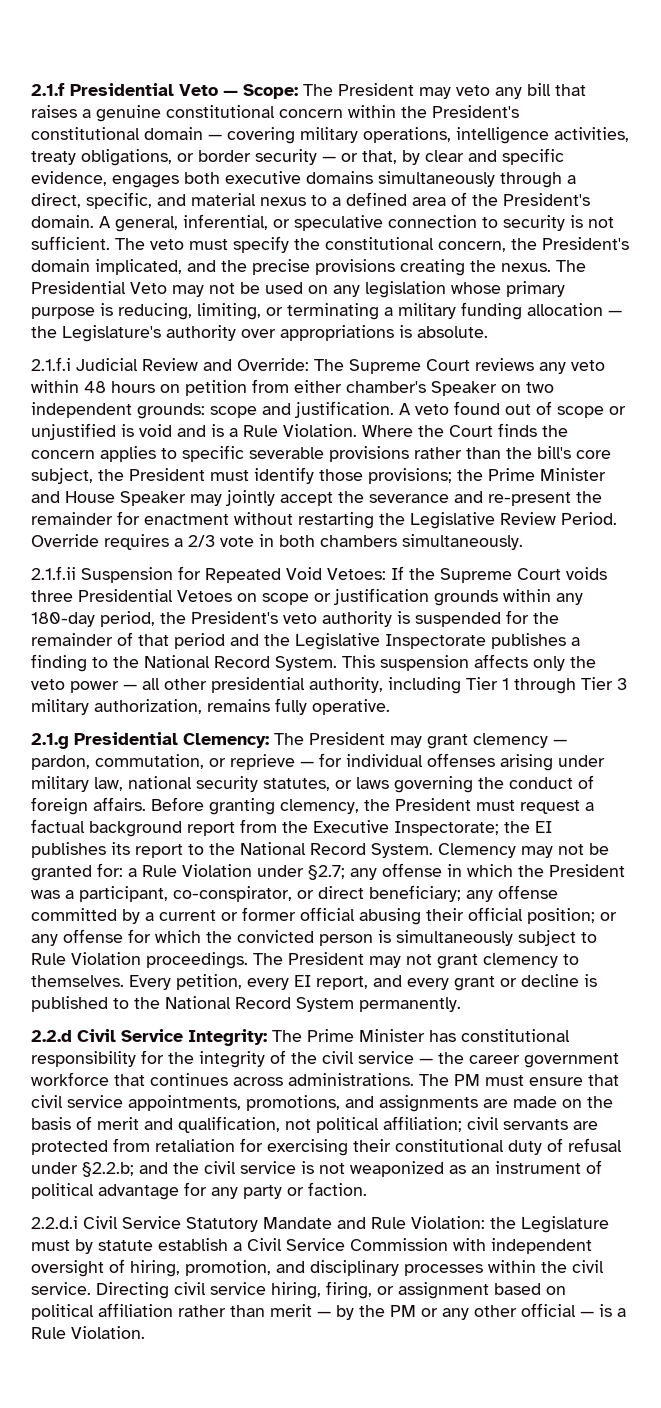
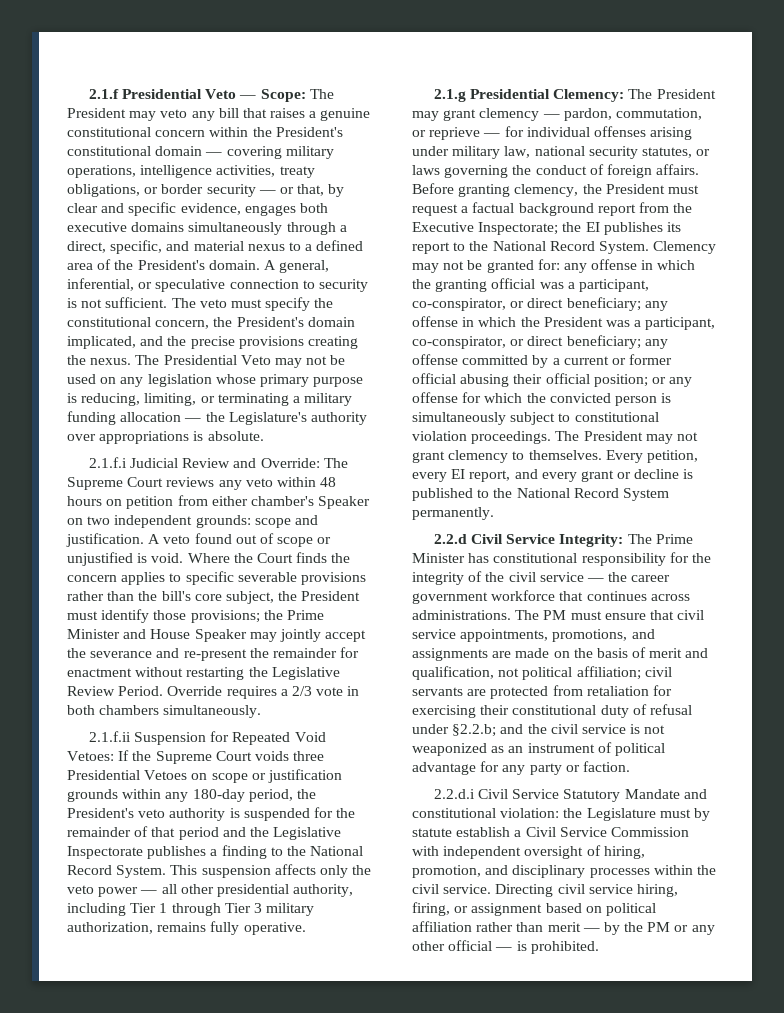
[139,424,357,437] void and is a Rule Violation. -> [151,553,184,563] void.
[128,864,345,880] a Rule Violation under §2.7; -> [563,259,696,273] [412,278,649,292] [412,297,641,311] any offense in which the granting official was a participant, co-conspirator, or direct beneficiary;
[31,952,141,965] Rule Violation -> [574,412,659,422] [412,431,467,441] constitutional violation
[371,1216,485,1229] Rule Violation: -> [412,808,560,818] constitutional violation:
[617,1308,626,1317] [31,1326,145,1339] a Rule Violation. -> [530,941,599,954] prohibited.

